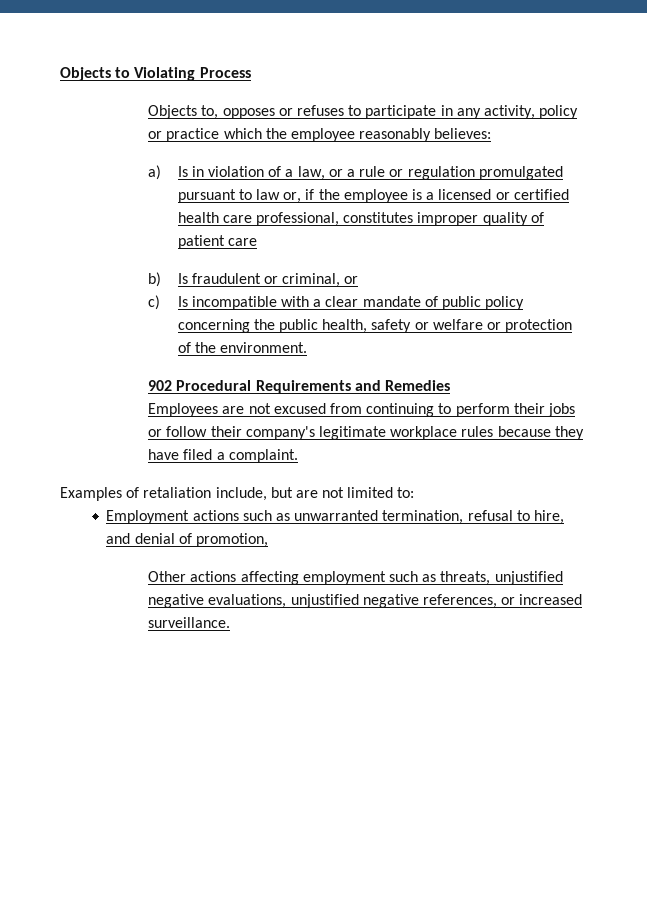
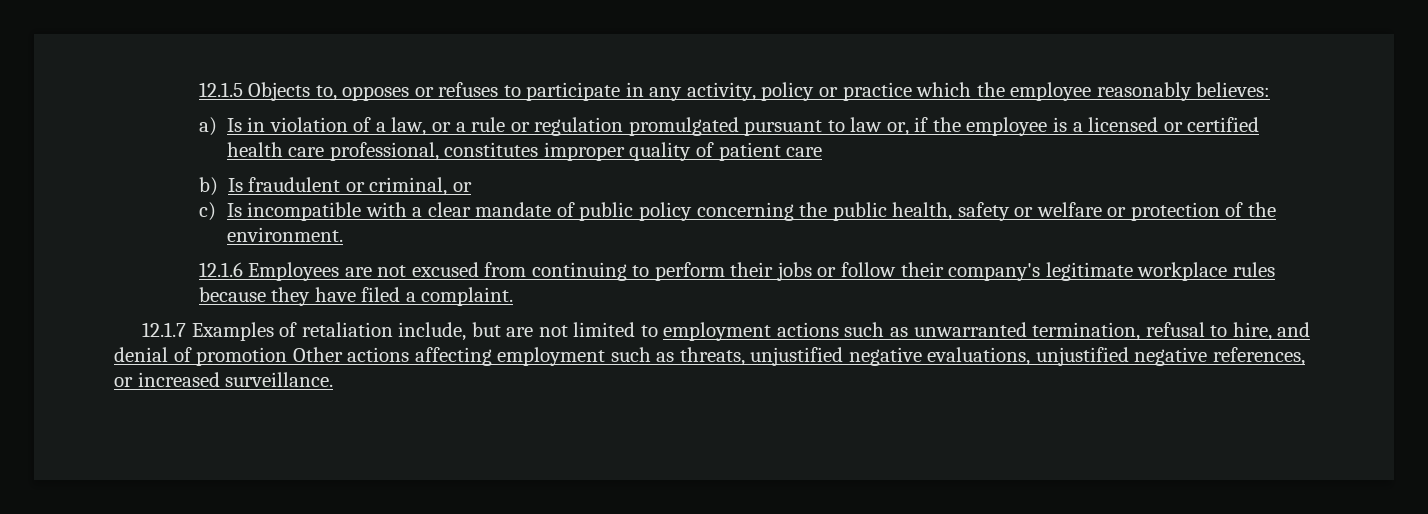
[60,67,251,81] Objects to Violating Process // -> [198,82,243,97] 12.1.5
[148,380,450,394] 902 Procedural Requirements and Remedies // -> [198,262,243,277] 12.1.6
(298, 456) none -> [142,322,187,337] 12.1.7
[397,487,415,498] [106,510,190,524] to: // Employment -> [640,322,772,341] to employment
[196,533,269,547] promotion, // -> [196,347,288,366] promotion

